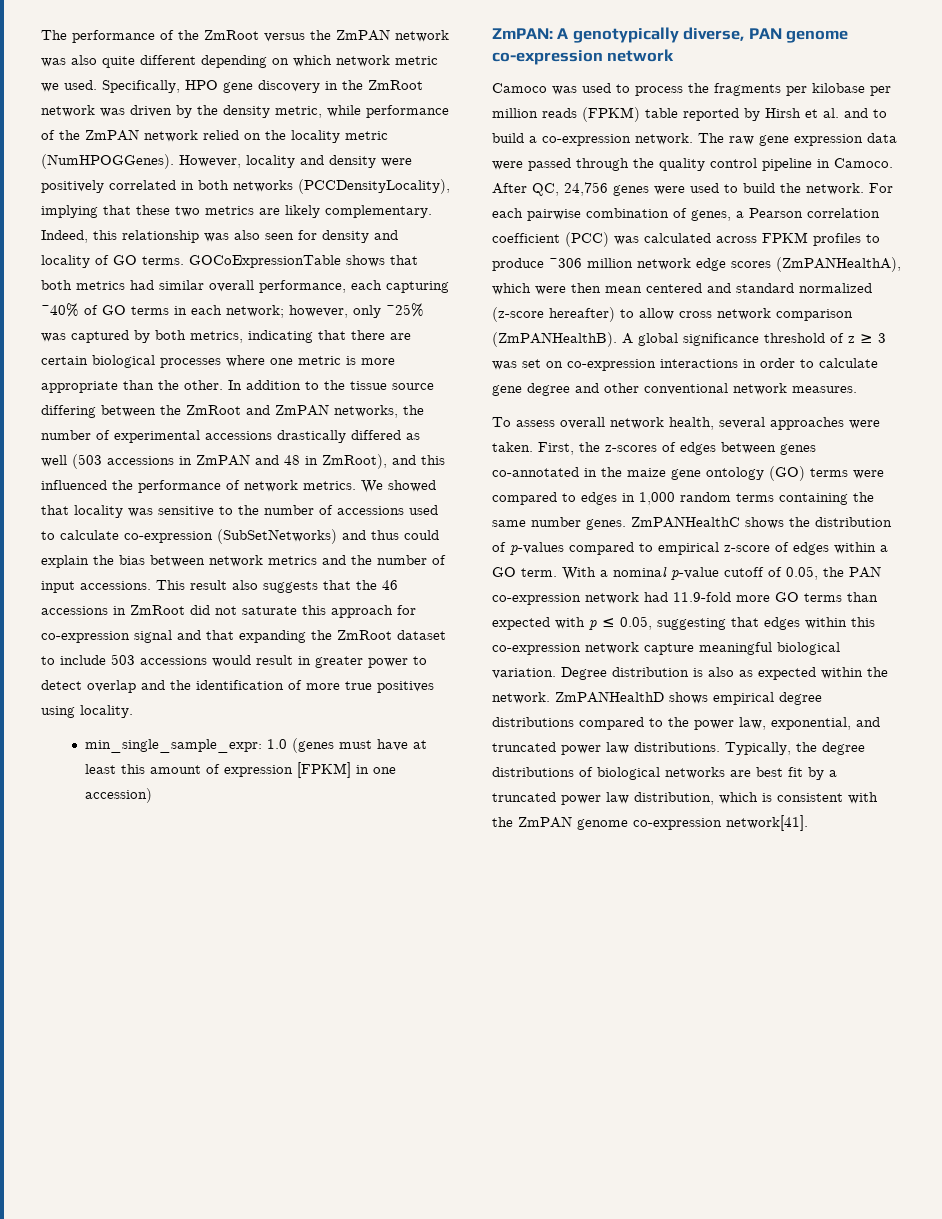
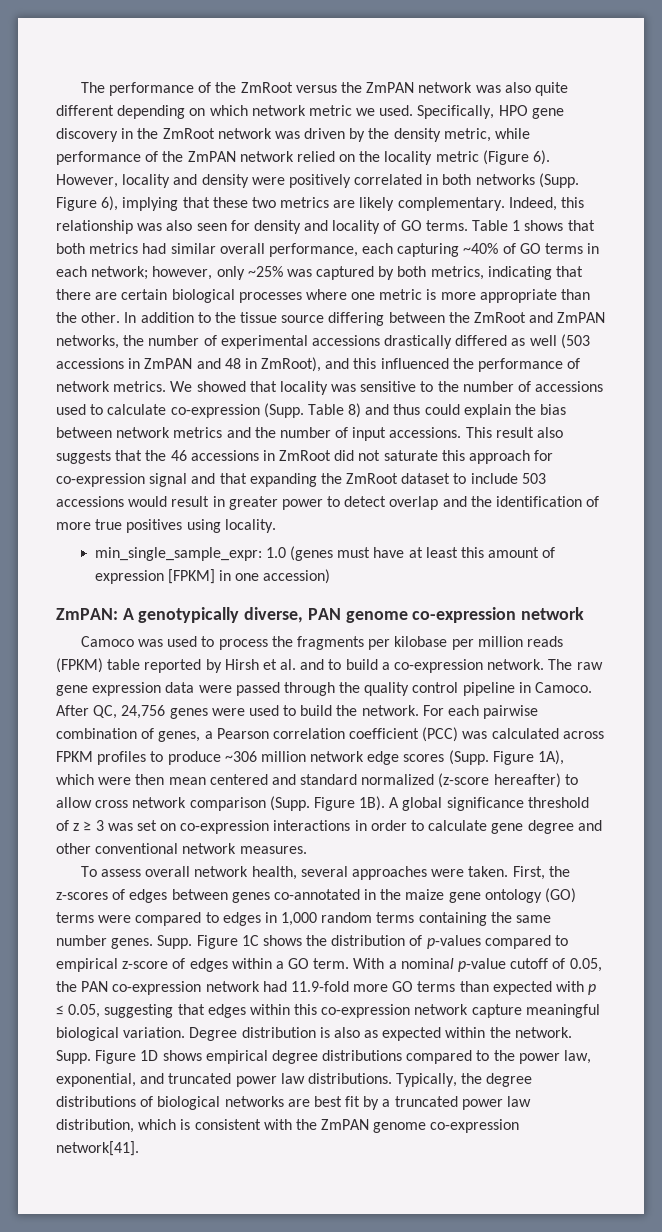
[41,154,174,169] (NumHPOGGenes). -> [482,150,551,165] (Figure 6).
[298,179,450,194] (PCCDensityLocality), -> [538,173,579,188] [56,196,119,211] (Supp. Figure 6),
[189,255,341,268] GOCoExpressionTable -> [472,220,521,231] Table 1
[217,529,337,544] (SubSetNetworks) -> [263,403,362,418] (Supp. Table 8)
[776,257,901,272] (ZmPANHealthA), -> [448,750,565,765] (Supp. Figure 1A),
[492,332,617,347] (ZmPANHealthB). -> [269,796,386,811] (Supp. Figure 1B).
[631,516,740,528] ZmPANHealthC -> [157,935,259,949] Supp. Figure 1C
[555,691,664,703] ZmPANHealthD -> [56,1050,159,1064] Supp. Figure 1D

